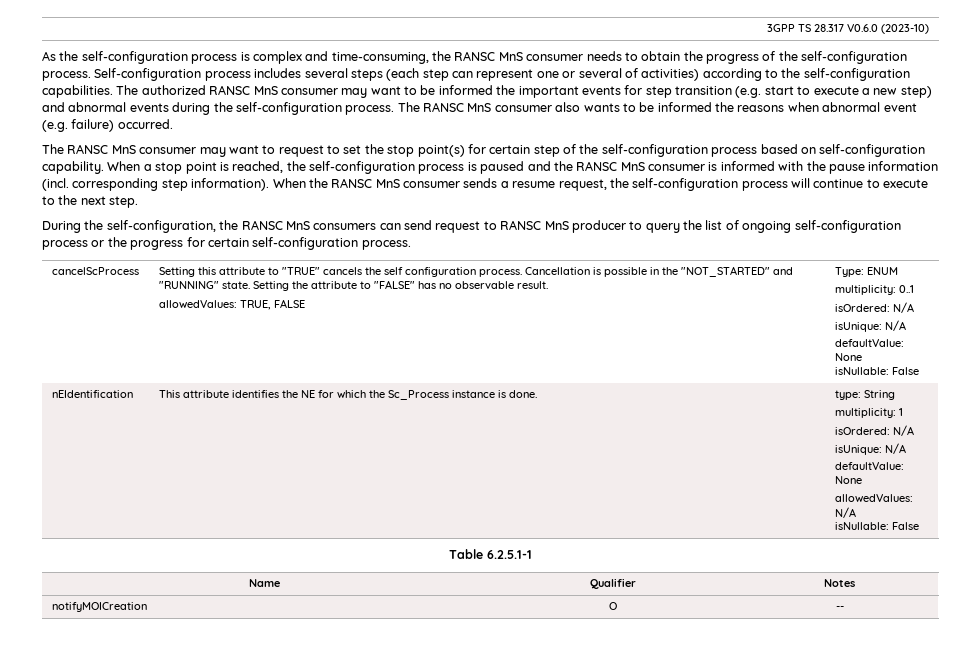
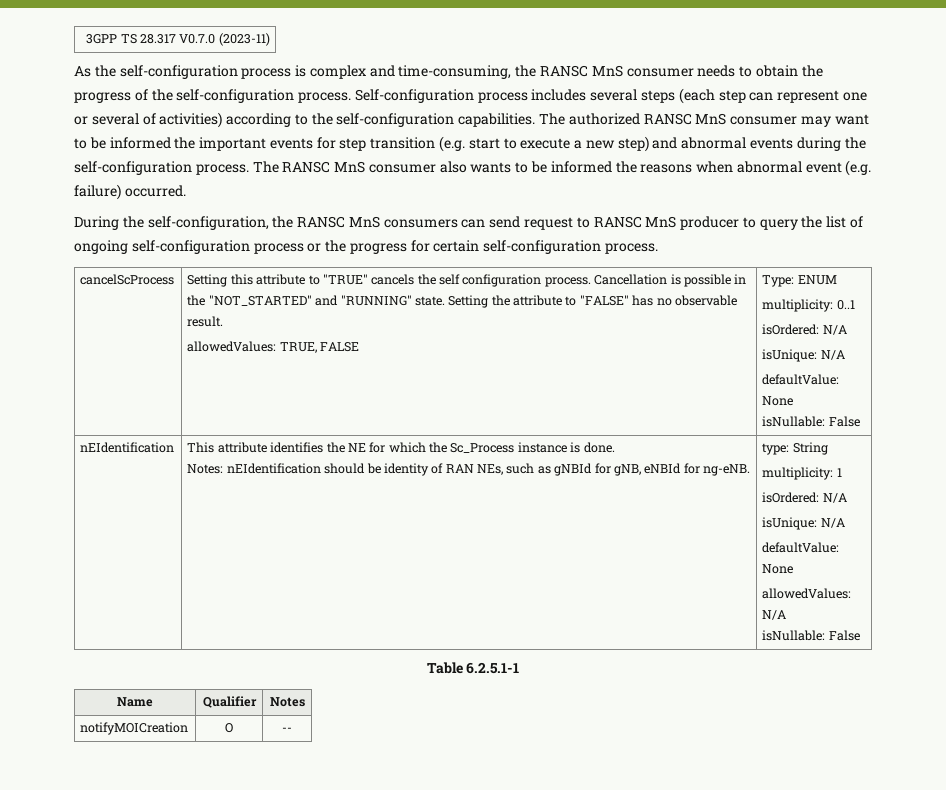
[847,24,930,34] V0.6.0 (2023-10) -> [179,33,270,46] V0.7.0 (2023-11)
[42,144,926,157] [42,161,939,174] [42,178,929,191] [42,195,139,208] // The RANSC MnS consumer may want to request to set the stop point(s) for certain step of the self-configuration process based on self-configuration capability. When a stop point is reached, the self-configuration process is paused and the RANSC MnS consumer is informed with the pause information (incl. corresponding step information). When the RANSC MnS consumer sends a resume request, the self-configuration process will continue to execute to the next step. -> (186, 191) none
(537, 394) none -> [187,463,750,476] // Notes: nEIdentification should be identity of RAN NEs, such as gNBId for gNB, eNBId for ng-eNB.

